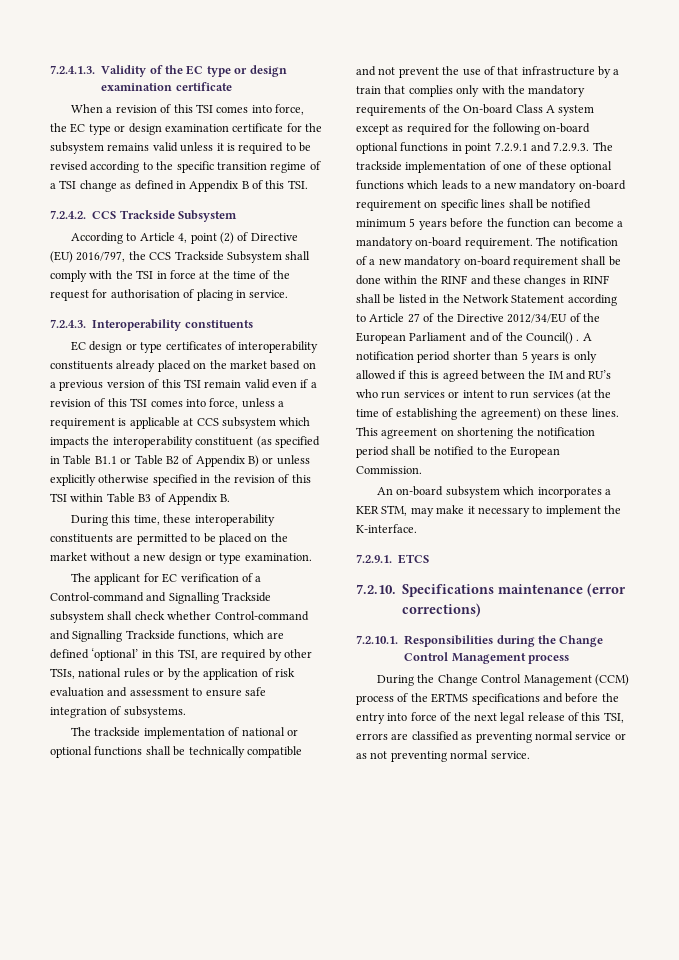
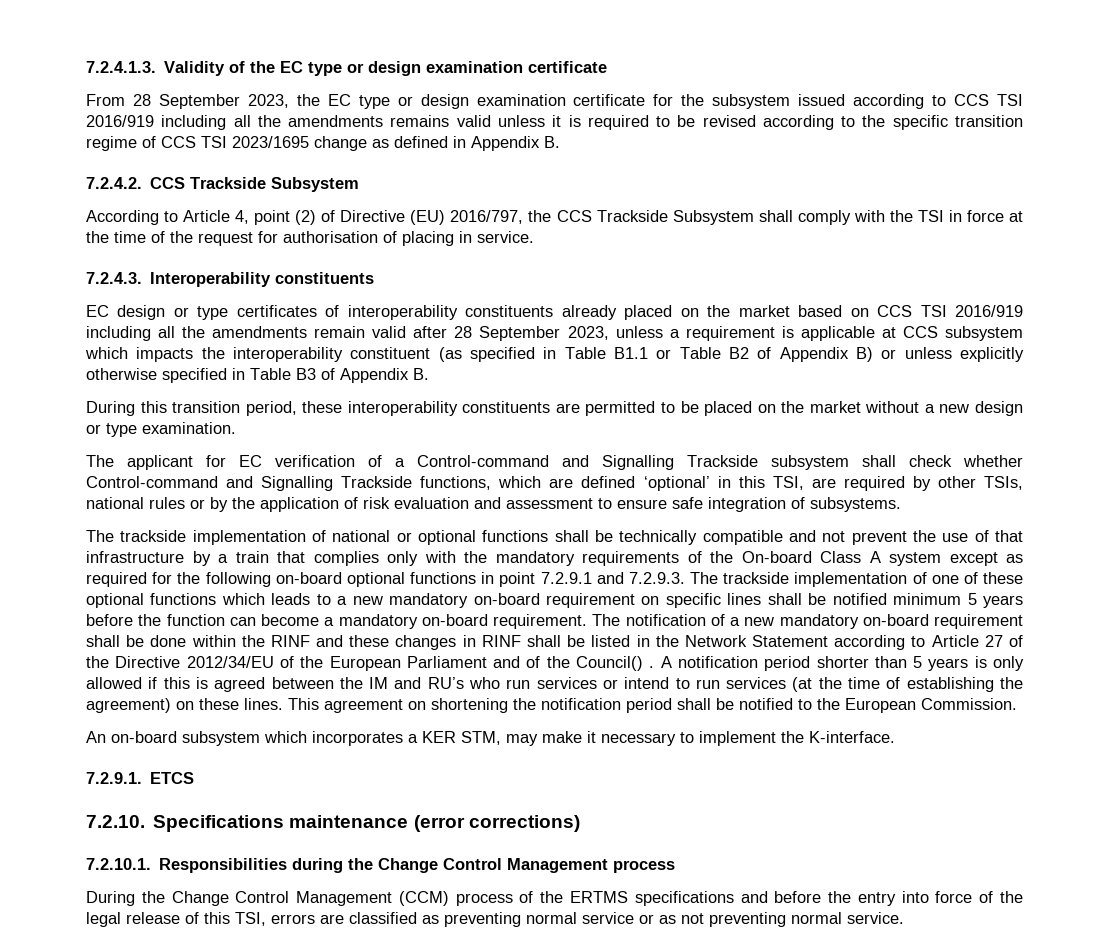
[71,104,305,115] When a revision of this TSI comes into force, -> [86,94,289,109] From 28 September 2023,
(104, 148) none -> [798,94,1024,109] [86,115,384,130] issued according to CCS TSI 2016/919 including all the amendments
[50,180,77,189] a TSI -> [161,136,309,148] CCS TSI 2023/1695
[241,180,308,189] B of this TSI. -> [544,136,560,148] B.
[50,379,317,391] [50,398,239,409] a previous version of this TSI remain valid even if a revision of this TSI comes into force, -> [877,305,1024,317] [86,326,609,341] CCS TSI 2016/919 including all the amendments remain valid after 28 September 2023,
[213,474,311,483] [50,493,104,502] the revision of this TSI within -> (245, 374) none
[133,515,160,525] time, -> [172,401,297,416] transition period,
[462,390,494,398] intent -> [624,677,670,689] intend
[473,713,497,721] next -> (1024, 897) none

